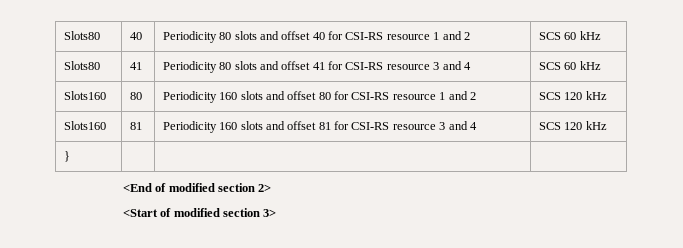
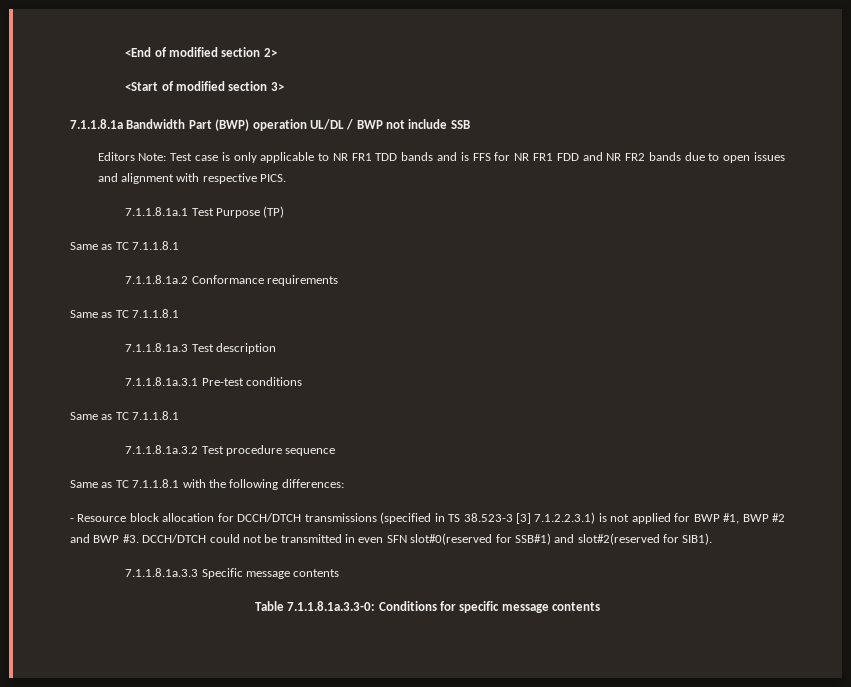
[63,31,100,40] [129,32,142,40] [162,31,470,43] [538,31,601,40] [63,61,100,70] [129,62,142,70] [162,61,471,73] [538,61,601,70] [63,91,106,100] [129,92,142,100] [162,91,476,103] [538,91,607,100] [63,121,106,130] [129,122,142,130] [162,121,477,133] [538,121,607,130] [63,151,70,162] Slots80 | 40 | Periodicity 80 slots and offset 40 for CSI-RS resource 1 and 2 | SCS 60 kHz // Slots80 | 41 | Periodicity 80 slots and offset 41 for CSI-RS resource 3 and 4 | SCS 60 kHz // Slots160 | 80 | Periodicity 160 slots and offset 80 for CSI-RS resource 1 and 2 | SCS 120 kHz // Slots160 | 81 | Periodicity 160 slots and offset 81 for CSI-RS resource 3 and 4 | SCS 120 kHz // } | | | // -> (125, 52) none
(277, 213) none -> [70,119,470,131] [97,152,786,163] [97,173,287,184] [125,206,285,218] [70,241,180,250] [125,275,339,286] [70,309,180,318] [125,343,277,354] [125,377,303,386] [70,411,180,420] [125,445,336,456] [70,479,344,490] [70,512,786,524] [70,533,713,545] [125,568,340,579] [254,601,601,613] // 7.1.1.8.1a Bandwidth Part (BWP) operation UL/DL / BWP not include SSB // Editors Note: Test case is only applicable to NR FR1 TDD bands and is FFS for NR FR1 FDD and NR FR2 bands due to open issues and alignment with respective PICS. // 7.1.1.8.1a.1 Test Purpose (TP) // Same as TC 7.1.1.8.1 // 7.1.1.8.1a.2 Conformance requirements // Same as TC 7.1.1.8.1 // 7.1.1.8.1a.3 Test description // 7.1.1.8.1a.3.1 Pre-test conditions // Same as TC 7.1.1.8.1 // 7.1.1.8.1a.3.2 Test procedure sequence // Same as TC 7.1.1.8.1 with the following differences: // - Resource block allocation for DCCH/DTCH transmissions (specified in TS 38.523-3 [3] 7.1.2.2.3.1) is not applied for BWP #1, BWP #2 and BWP #3. DCCH/DTCH could not be transmitted in even SFN slot#0(reserved for SSB#1) and slot#2(reserved for SIB1). // 7.1.1.8.1a.3.3 Specific message contents // Table 7.1.1.8.1a.3.3-0: Conditions for specific message contents

